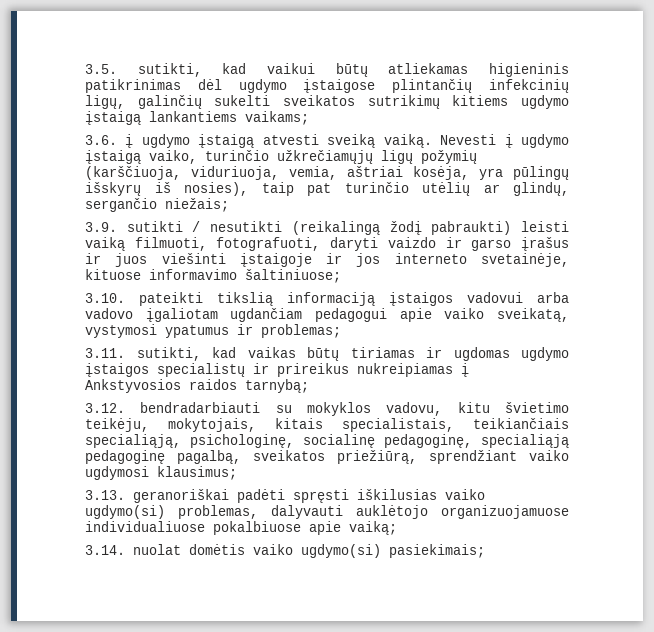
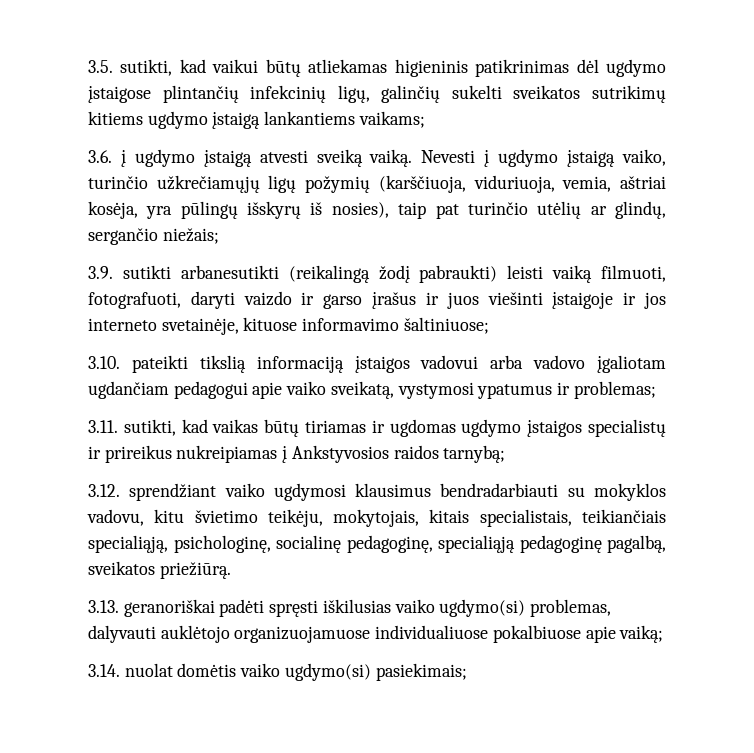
[192,221,283,232] / nesutikti -> [180,265,279,279] arbanesutikti
(125, 408) none -> [129,483,432,501] sprendžiant vaiko ugdymosi klausimus
[337,450,569,464] [85,466,237,480] priežiūrą, sprendžiant vaiko ugdymosi klausimus; -> [159,562,231,579] priežiūrą.

